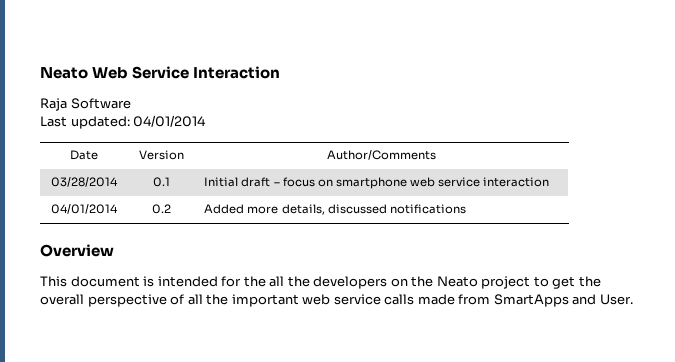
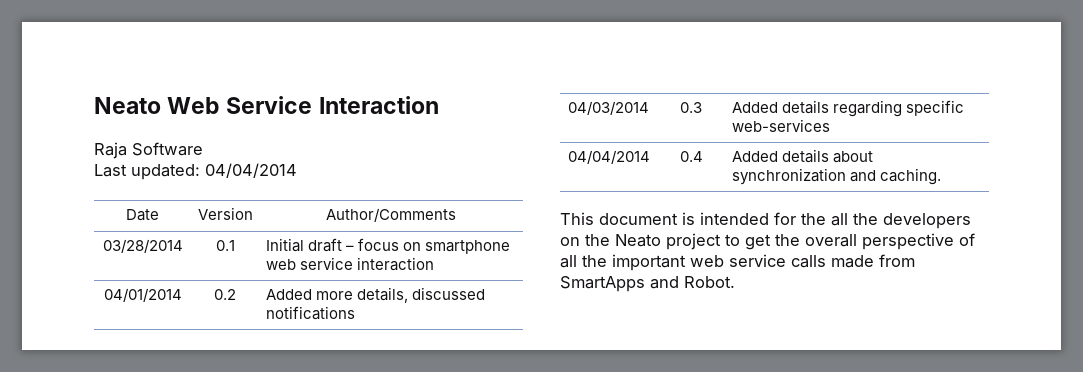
[133,115,206,127] 04/01/2014 -> [205,163,297,178] 04/04/2014
[40,244,114,257] // Overview -> [568,101,649,115] [680,102,702,113] [731,100,964,117] [731,119,830,132] [567,150,650,164] [679,151,703,162] [731,149,873,163] [731,168,941,185] // 04/03/2014 | 0.3 | Added details regarding specific web-services // 04/04/2014 | 0.4 | Added details about synchronization and caching.
[599,294,633,305] User. -> [684,276,735,288] Robot.

